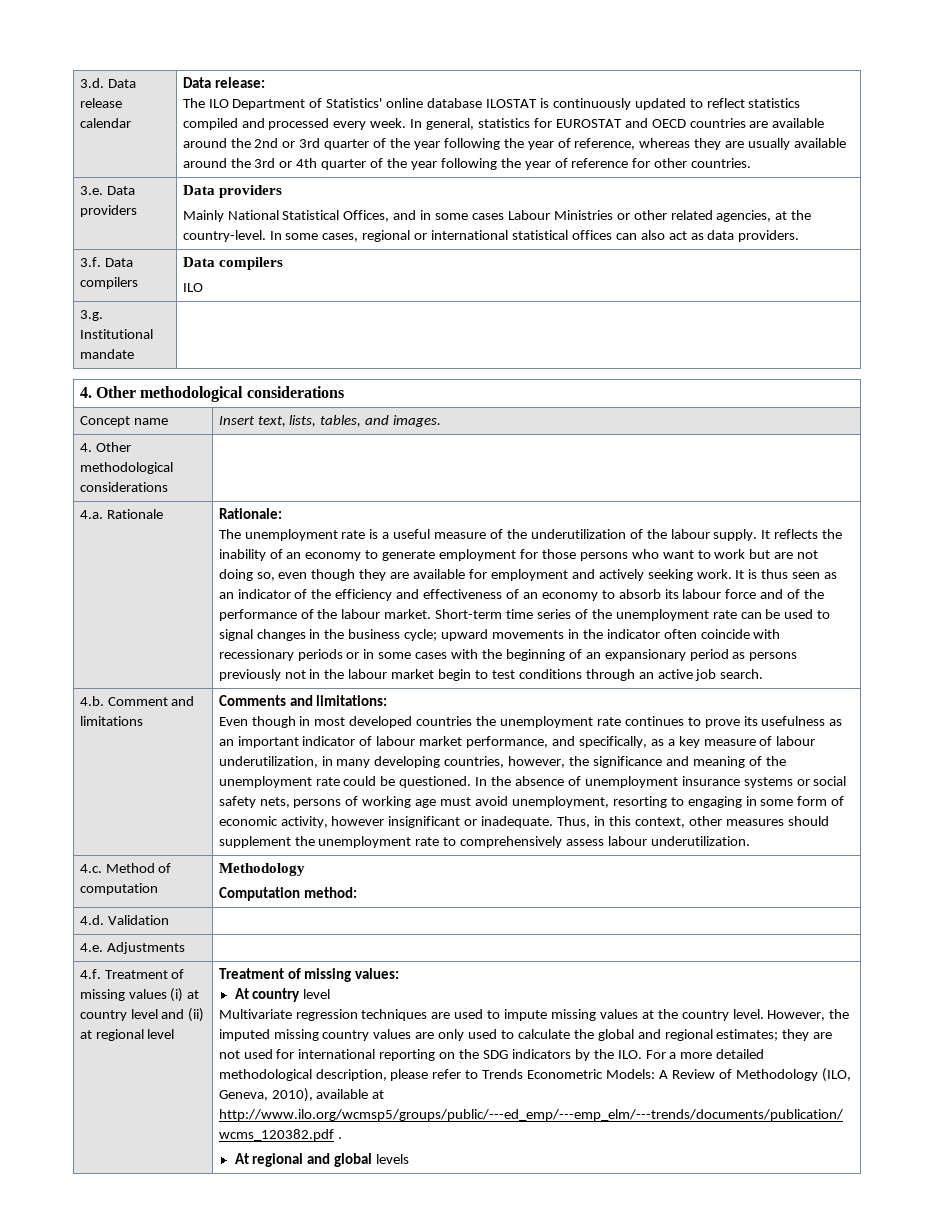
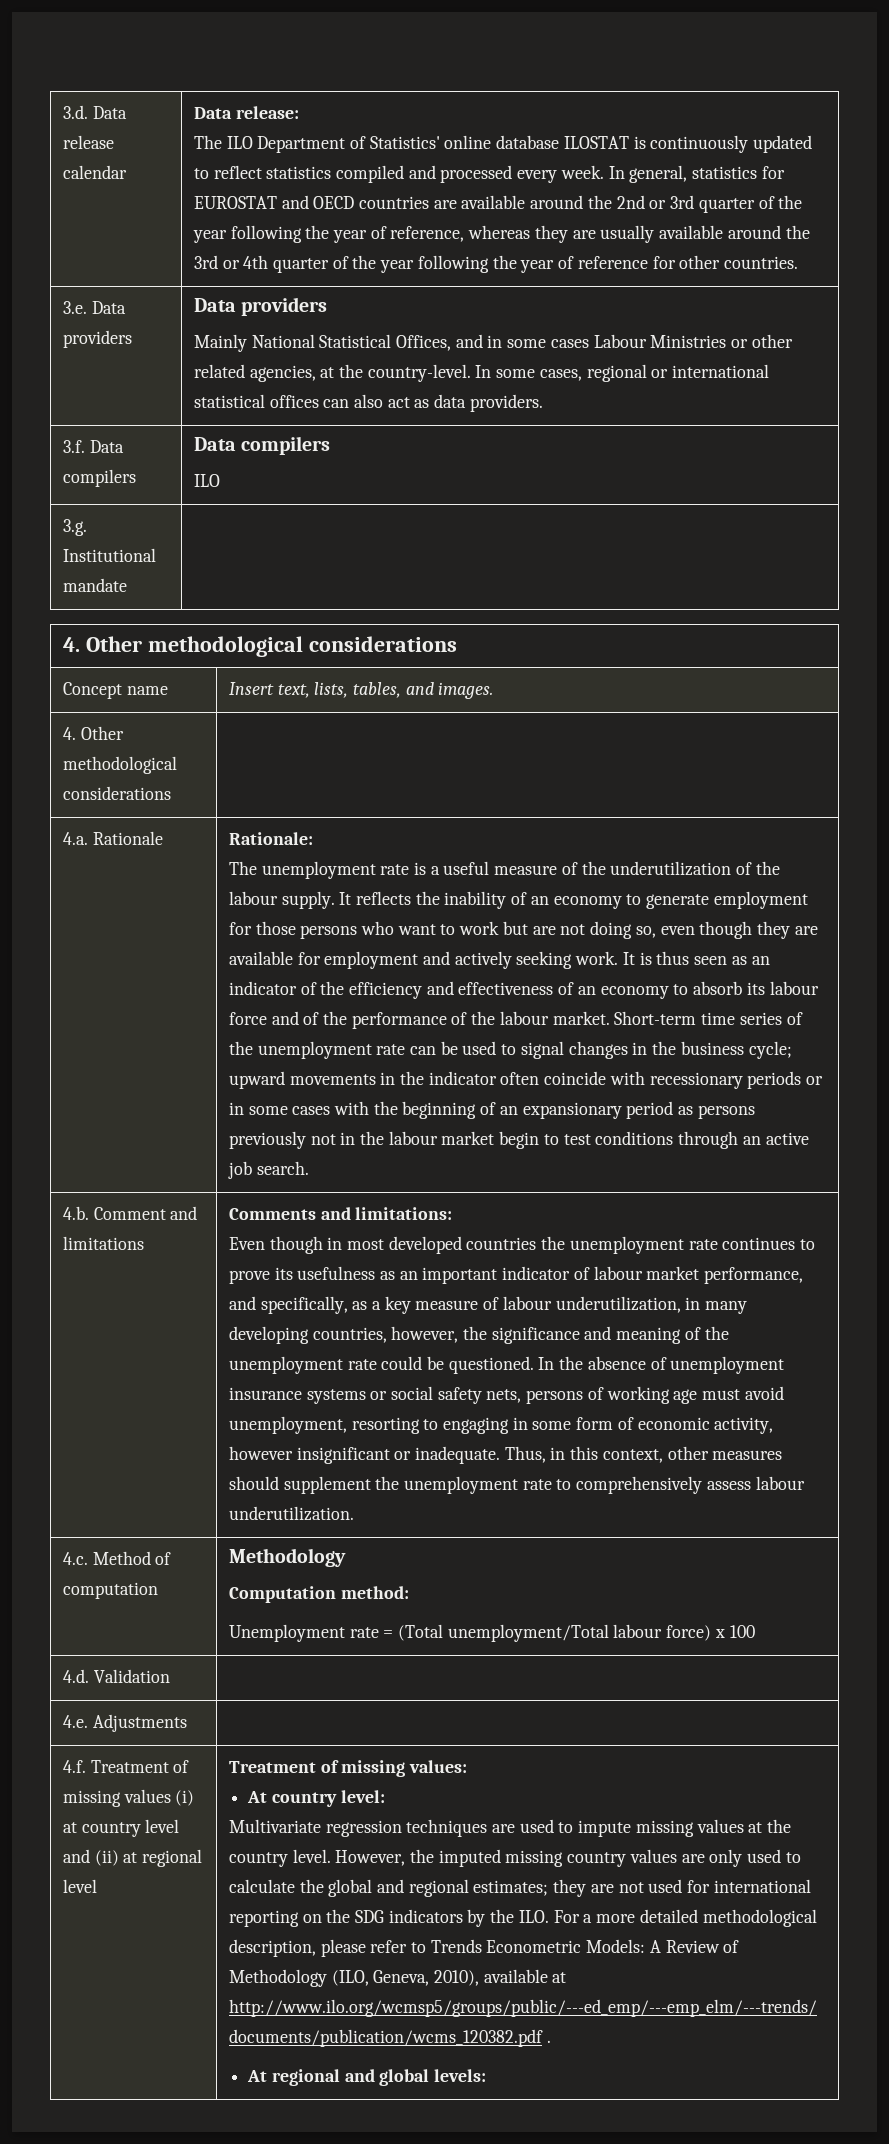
(357, 892) none -> [228,1624,755,1642] // Unemployment rate = (Total unemployment/Total labour force) x 100
[303,989,331,999] level -> [340,1790,385,1803] level:
[376,1154,410,1164] levels -> [433,2069,486,2082] levels:

